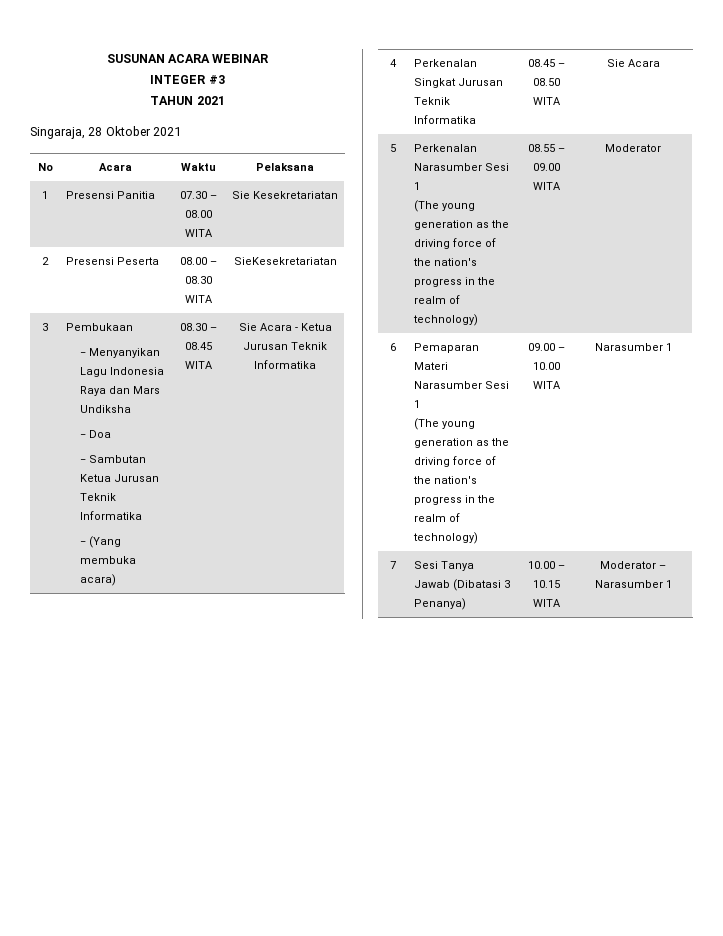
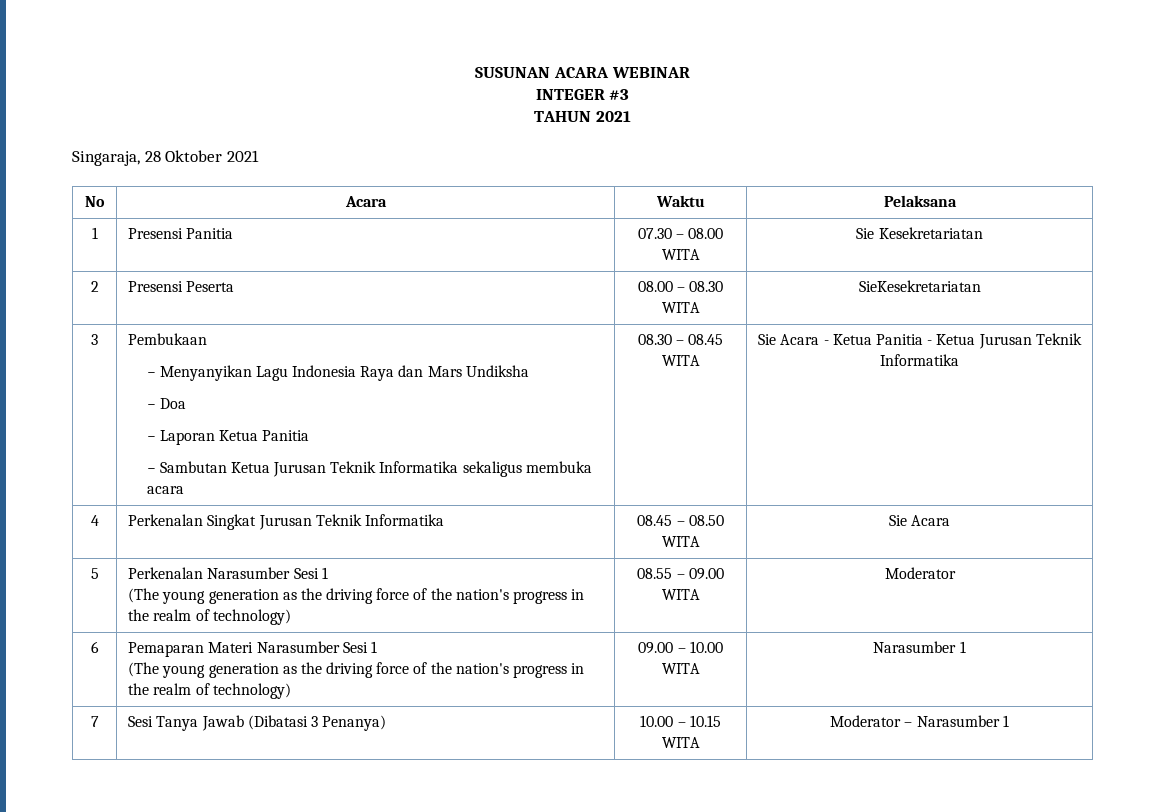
(111, 434) none -> [146,430,310,445] // − Laporan Ketua Panitia
[79,536,121,548] [79,556,136,564] [79,574,116,586] // − (Yang membuka acara) -> [462,461,592,477] [146,486,184,494] sekaligus membuka acara
(332, 327) none -> [876,334,976,345] Panitia - Ketua

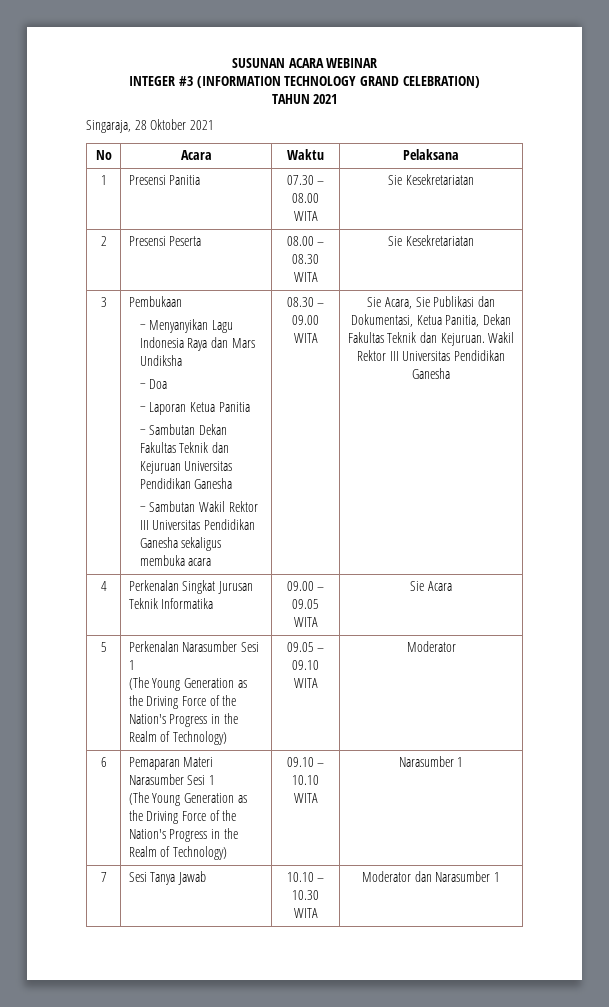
(630, 94) none -> [196,76,480,88] (INFORMATION TECHNOLOGY GRAND CELEBRATION)
[858,280,981,292] SieKesekretariatan -> [388,235,474,246] Sie Kesekretariatan
[230,461,459,477] Ketua Jurusan Teknik Informatika -> [199,424,228,435] [139,442,230,453] [139,461,233,474] [139,478,233,489] [139,501,258,512] [139,519,256,530] [139,537,178,548] Dekan Fakultas Teknik dan Kejuruan Universitas Pendidikan Ganesha // − Sambutan Wakil Rektor III Universitas Pendidikan Ganesha
[688,334,724,345] [661,355,700,366] [758,333,1082,349] [880,354,959,366] 08.45 WITA | Sie Acara - Ketua Panitia - Ketua Jurusan Teknik Informatika -> [292,315,319,325] [293,333,318,343] [367,296,495,309] [351,314,511,327] [347,332,515,346] [357,350,505,361] [412,368,450,379] 09.00 WITA | Sie Acara, Sie Publikasi dan Dokumentasi, Ketua Panitia, Dekan Fakultas Teknik dan Kejuruan. Wakil Rektor III Universitas Pendidikan Ganesha
[637,515,724,526] 08.45 – 08.50 -> [286,581,325,591] [292,599,319,609] 09.00 – 09.05
[162,588,585,604] [128,609,291,625] [637,568,724,580] young generation as the driving force of the nation's progress in the realm of technology) | 08.55 – 09.00 -> [152,678,247,691] [128,695,237,709] [128,713,238,727] [128,731,227,745] [286,642,325,652] [292,660,319,670] Young Generation as the Driving Force of the Nation's Progress in the Realm of Technology) | 09.05 – 09.10
[162,662,585,678] [128,683,291,699] [638,641,723,654] young generation as the driving force of the nation's progress in the realm of technology) | 09.00 – 10.00 -> [152,793,247,806] [128,810,237,824] [128,828,238,842] [128,846,227,860] [286,757,325,767] [292,775,319,785] Young Generation as the Driving Force of the Nation's Progress in the Realm of Technology) | 09.10 – 10.10
[247,715,387,731] [640,715,721,727] [661,737,700,748] [830,715,913,727] (Dibatasi 3 Penanya) | 10.00 – 10.15 WITA | Moderator – -> [286,872,325,882] [292,890,319,900] [293,908,318,918] [362,871,432,882] | 10.10 – 10.30 WITA | Moderator dan

